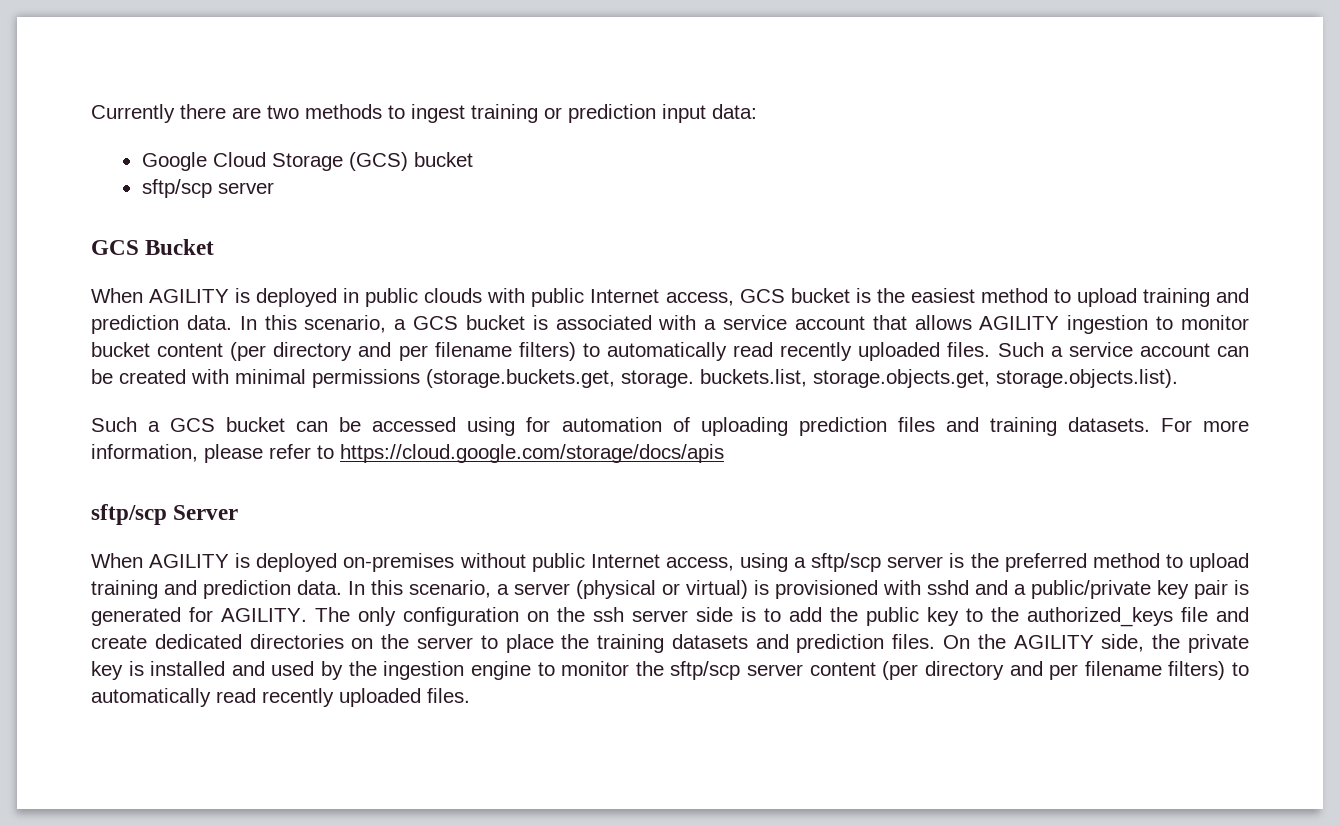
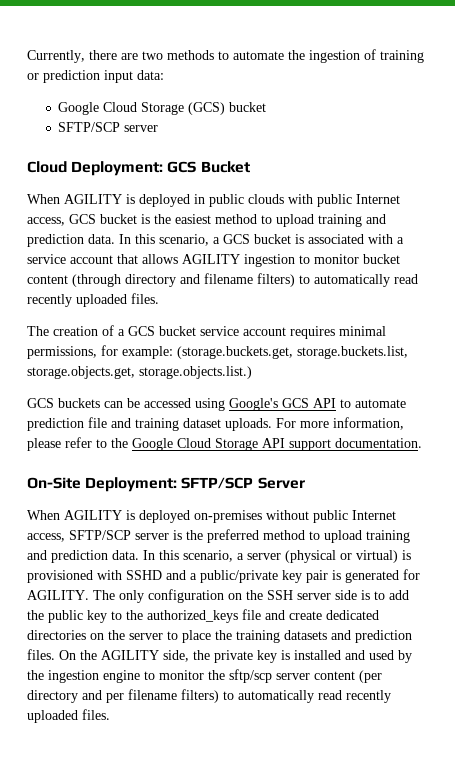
[91,104,175,123] Currently -> [27,50,85,63] Currently,
[411,104,465,123] ingest -> [233,49,376,63] automate the ingestion of
[141,179,212,198] sftp/scp -> [58,122,121,132] SFTP/SCP
(274, 188) none -> [27,161,164,176] Cloud Deployment:
[230,342,1249,361] [91,369,1178,388] [91,417,1150,436] (per directory and per filename filters) to automatically read recently uploaded files. Such a service account can be created with minimal permissions (storage.buckets.get, storage. buckets.list, storage.objects.get, storage.objects.list). // Such a GCS bucket can be accessed using for automation of uploading prediction files and training datasets. -> [72,273,418,287] [27,293,159,307] [27,325,386,339] [27,345,408,359] [27,366,252,379] [27,398,406,411] [27,417,272,431] (through directory and filename filters) to automatically read recently uploaded files. // The creation of a GCS bucket service account requires minimal permissions, for example: (storage.buckets.get, storage.buckets.list, storage.objects.get, storage.objects.list.) // GCS buckets can be accessed using Google's GCS API to automate prediction file and training dataset uploads.
[340,444,724,463] [91,504,167,525] https://cloud.google.com/storage/docs/apis // sftp/scp -> [111,438,422,451] [27,477,254,492] the Google Cloud Storage API support documentation. // On-Site Deployment: SFTP/SCP
[739,553,882,572] using a sftp/scp -> [69,530,131,540] SFTP/SCP
[927,580,969,595] sshd -> [126,570,162,580] SSHD
[593,607,624,622] ssh -> [267,590,293,600] SSH

